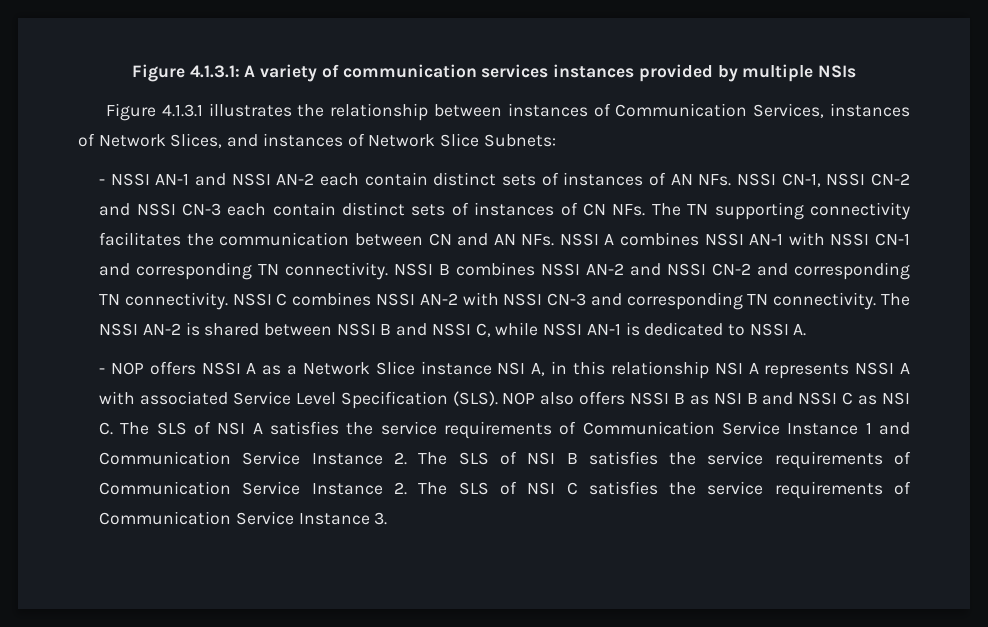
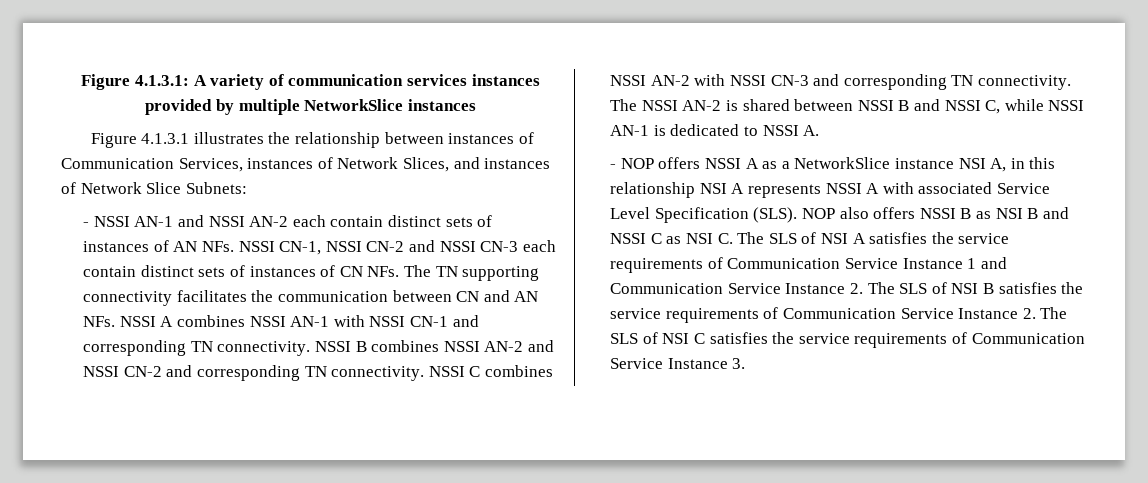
[817,65,856,78] NSIs -> [304,99,476,111] NetworkSlice instances
[302,361,415,375] Network Slice -> [794,157,891,169] NetworkSlice

